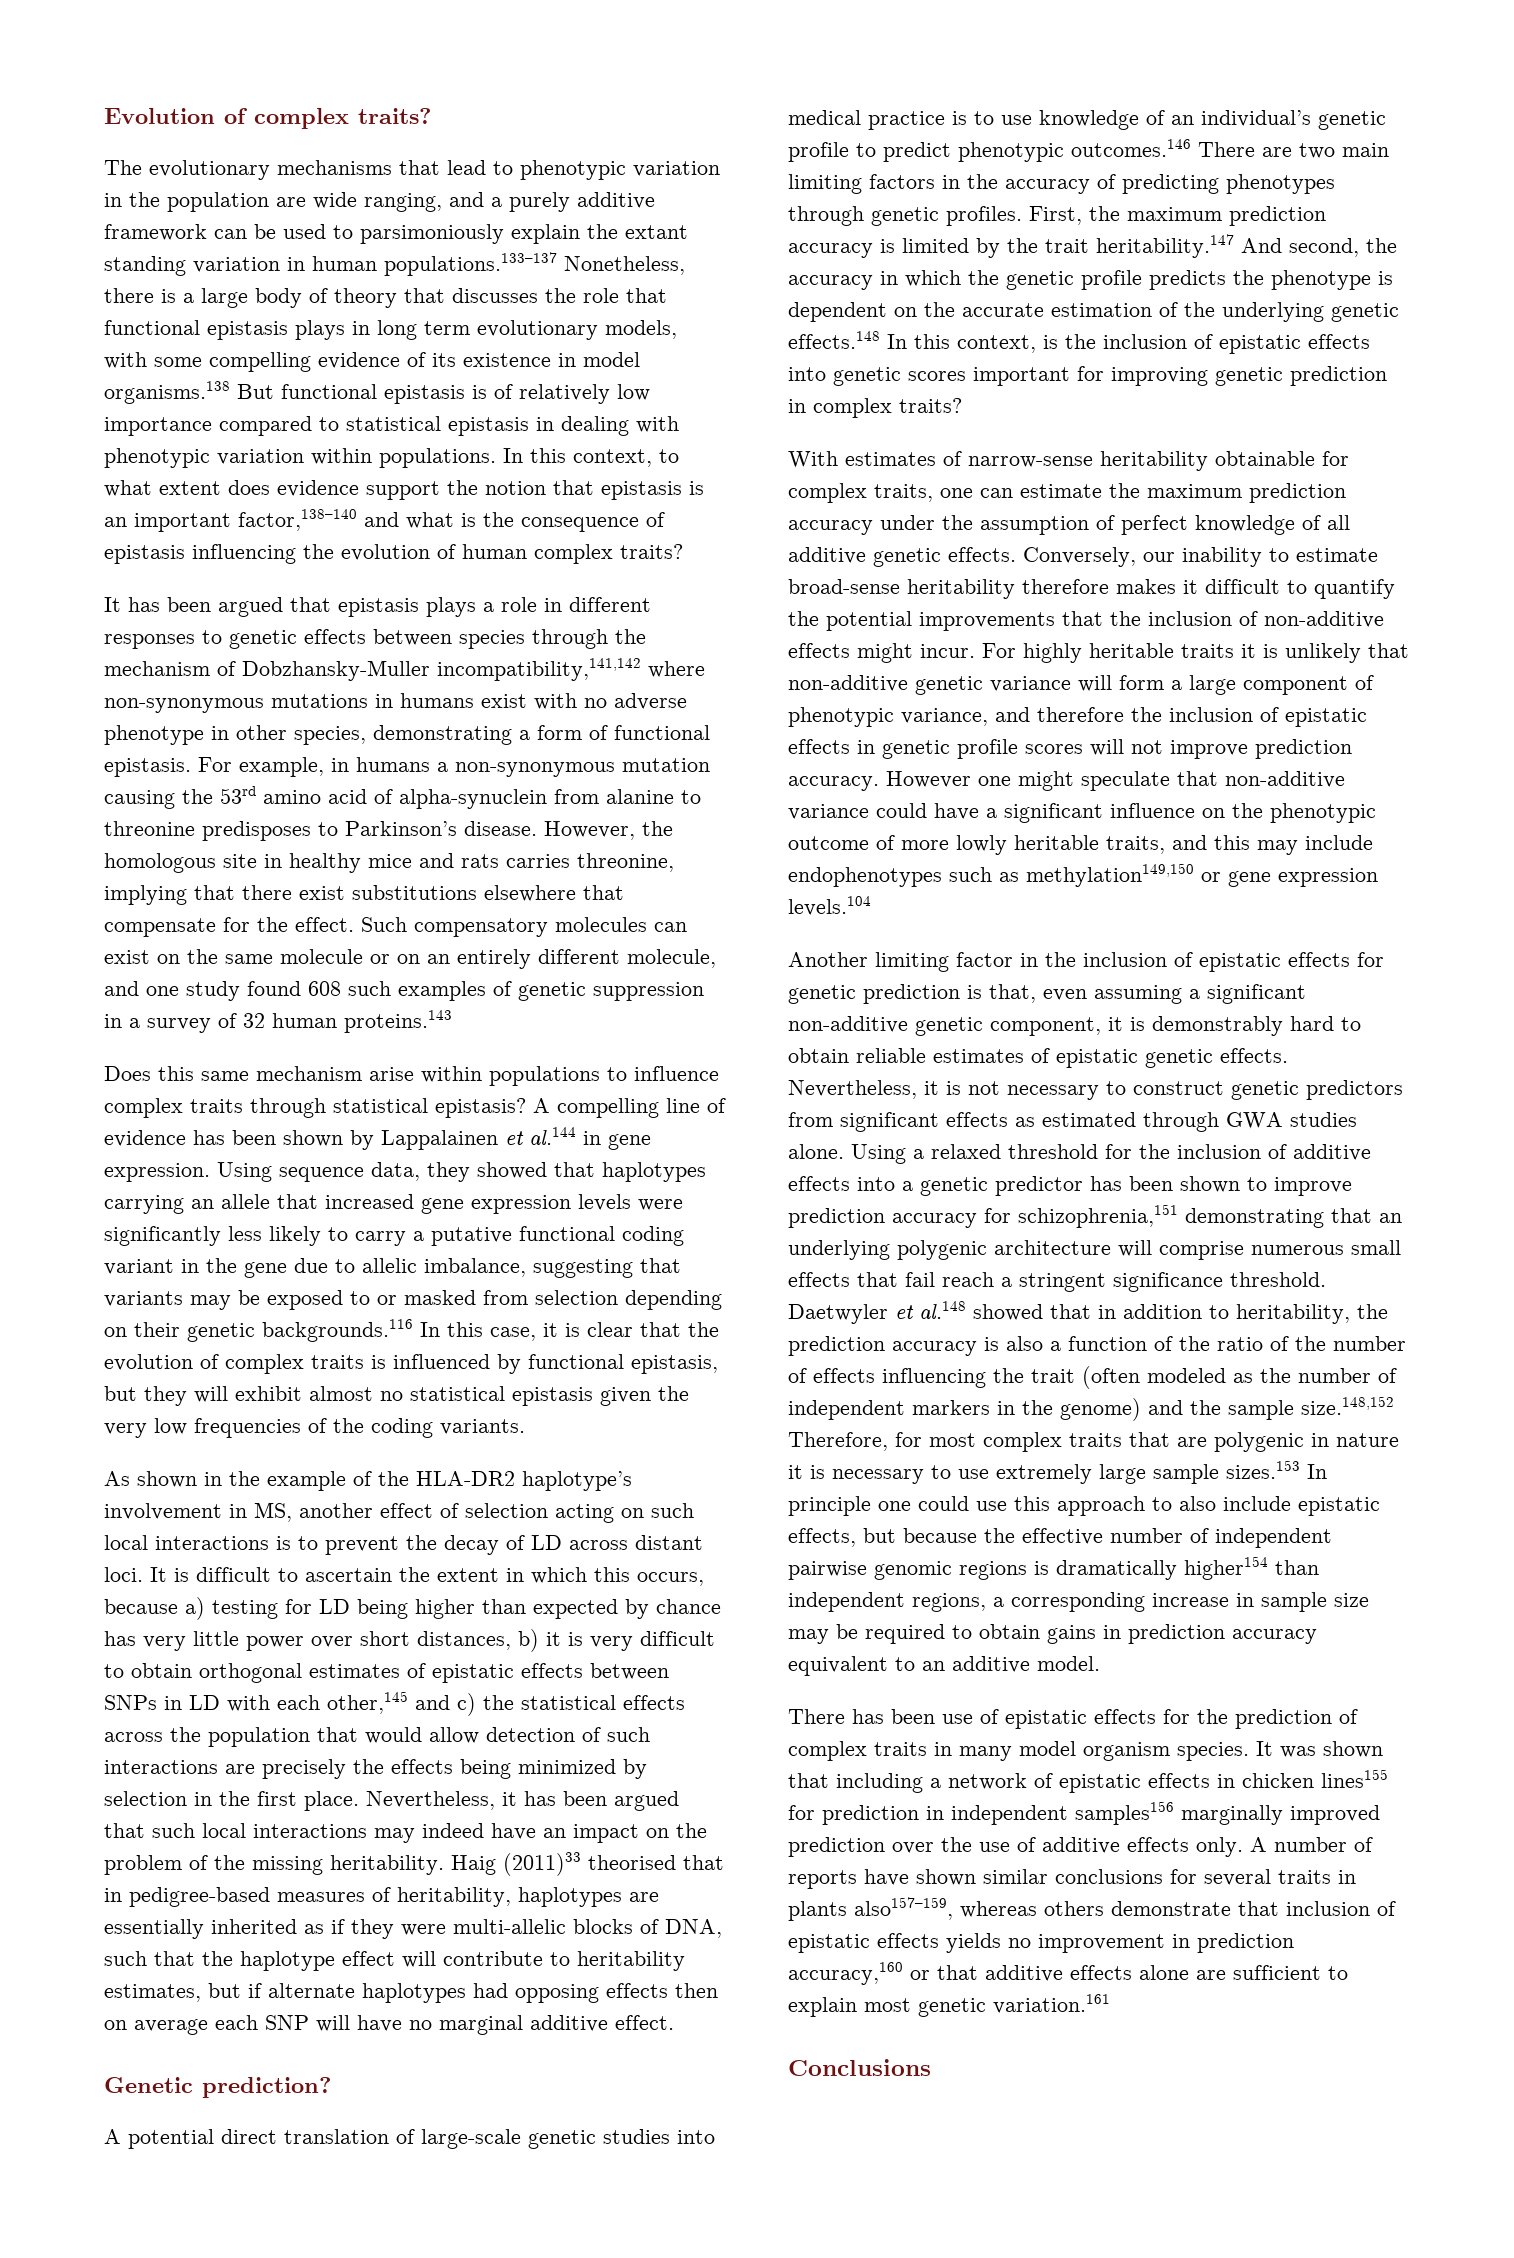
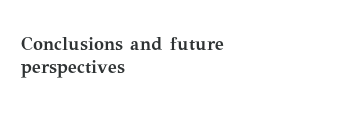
[104,108,431,129] [104,160,720,180] [104,192,655,212] [104,224,688,244] [104,252,685,276] [104,288,667,308] [104,320,677,340] [104,352,640,372] [104,381,650,404] [104,416,679,436] [104,448,679,468] [104,480,704,500] [104,509,665,532] [104,544,683,564] [104,597,651,617] [104,629,646,649] [104,658,705,681] [104,693,687,713] [104,725,710,745] [104,757,710,777] [104,786,701,809] [104,821,673,841] [104,853,674,873] [104,885,624,905] [104,917,687,937] [104,949,716,969] [104,981,704,1001] [104,1010,452,1033] [104,1066,719,1086] [104,1098,726,1118] [104,1127,651,1150] [104,1162,706,1182] [104,1194,683,1214] [104,1226,684,1246] [104,1258,681,1278] [104,1290,722,1310] [104,1319,719,1342] [104,1354,718,1374] [104,1386,689,1406] [104,1418,525,1438] [104,1471,632,1491] [104,1502,694,1523] [104,1535,703,1555] [104,1567,704,1586] [104,1597,721,1620] [104,1629,715,1652] [104,1663,669,1683] [104,1691,685,1716] [104,1727,650,1747] [104,1759,647,1779] [104,1791,679,1811] [104,1823,707,1843] [104,1852,724,1876] [104,1887,659,1907] [104,1919,722,1939] [104,1951,685,1971] [104,1983,718,2003] [104,2015,674,2035] [104,2077,331,2098] [104,2129,715,2149] [788,110,1386,130] [788,139,1389,162] [788,174,1335,194] [788,206,1326,226] [788,234,1397,258] [788,270,1393,290] [788,302,1399,322] [788,331,1370,354] [788,366,1387,386] [788,398,962,418] [788,451,1349,471] [788,483,1346,503] [788,515,1350,535] [788,547,1378,567] [788,579,1395,599] [788,611,1384,631] [788,643,1409,663] [788,675,1374,695] [788,707,1367,727] [788,739,1352,759] [788,771,1345,791] [788,803,1376,823] [788,835,1373,855] [788,863,1378,887] [788,896,871,916] [788,952,1384,972] [788,984,1306,1004] [788,1016,1361,1036] [788,1048,1288,1068] [788,1080,1403,1100] [788,1112,1357,1132] [788,1144,1371,1164] [788,1176,1352,1196] [788,1204,1402,1228] [788,1240,1401,1260] [788,1272,1326,1292] [788,1301,1388,1324] [788,1336,1406,1356] [788,1366,1397,1389] [788,1396,1394,1421] [788,1432,1399,1452] [788,1460,1327,1484] [788,1496,1380,1516] [788,1528,1332,1548] [788,1556,1319,1580] [788,1592,1369,1612] [788,1624,1317,1644] [788,1656,1100,1676] [788,1709,1358,1729] [788,1741,1383,1761] [788,1769,1388,1793] [788,1801,1380,1825] [788,1837,1373,1857] [788,1869,1356,1889] [788,1897,1396,1921] [788,1933,1294,1953] [788,1962,1348,1985] [788,1994,1110,2017] [788,2059,931,2076] Evolution of complex traits? // The evolutionary mechanisms that lead to phenotypic variation in the population are wide ranging, and a purely additive framework can be used to parsimoniously explain the extant standing variation in human populations.133–137 Nonetheless, there is a large body of theory that discusses the role that functional epistasis plays in long term evolutionary models, with some compelling evidence of its existence in model organisms.138 But functional epistasis is of relatively low importance compared to statistical epistasis in dealing with phenotypic variation within populations. In this context, to what extent does evidence support the notion that epistasis is an important factor,138–140 and what is the consequence of epistasis influencing the evolution of human complex traits? // It has been argued that epistasis plays a role in different responses to genetic effects between species through the mechanism of Dobzhansky-Muller incompatibility,141,142 where non-synonymous mutations in humans exist with no adverse phenotype in other species, demonstrating a form of functional epistasis. For example, in humans a non-synonymous mutation causing the 53rd amino acid of alpha-synuclein from alanine to threonine predisposes to Parkinson’s disease. However, the homologous site in healthy mice and rats carries threonine, implying that there exist substitutions elsewhere that compensate for the effect. Such compensatory molecules can exist on the same molecule or on an entirely different molecule, and one study found 608 such examples of genetic suppression in a survey of 32 human proteins.143 // Does this same mechanism arise within populations to influence complex traits through statistical epistasis? A compelling line of evidence has been shown by Lappalainen et al.144 in gene expression. Using sequence data, they showed that haplotypes carrying an allele that increased gene expression levels were significantly less likely to carry a putative functional coding variant in the gene due to allelic imbalance, suggesting that variants may be exposed to or masked from selection depending on their genetic backgrounds.116 In this case, it is clear that the evolution of complex traits is influenced by functional epistasis, but they will exhibit almost no statistical epistasis given the very low frequencies of the coding variants. // As shown in the example of the HLA-DR2 haplotype’s involvement in MS, another effect of selection acting on such local interactions is to prevent the decay of LD across distant loci. It is difficult to ascertain the extent in which this occurs, because a) testing for LD being higher than expected by chance has very little power over short distances, b) it is very difficult to obtain orthogonal estimates of epistatic effects between SNPs in LD with each other,145 and c) the statistical effects across the population that would allow detection of such interactions are precisely the effects being minimized by selection in the first place. Nevertheless, it has been argued that such local interactions may indeed have an impact on the problem of the missing heritability. Haig (2011)33 theorised that in pedigree-based measures of heritability, haplotypes are essentially inherited as if they were multi-allelic blocks of DNA, such that the haplotype effect will contribute to heritability estimates, but if alternate haplotypes had opposing effects then on average each SNP will have no marginal additive effect. // Genetic prediction? // A potential direct translation of large-scale genetic studies into medical practice is to use knowledge of an individual’s genetic profile to predict phenotypic outcomes.146 There are two main limiting factors in the accuracy of predicting phenotypes through genetic profiles. First, the maximum prediction accuracy is limited by the trait heritability.147 And second, the accuracy in which the genetic profile predicts the phenotype is dependent on the accurate estimation of the underlying genetic effects.148 In this context, is the inclusion of epistatic effects into genetic scores important for improving genetic prediction in complex traits? // With estimates of narrow-sense heritability obtainable for complex traits, one can estimate the maximum prediction accuracy under the assumption of perfect knowledge of all additive genetic effects. Conversely, our inability to estimate broad-sense heritability therefore makes it difficult to quantify the potential improvements that the inclusion of non-additive effects might incur. For highly heritable traits it is unlikely that non-additive genetic variance will form a large component of phenotypic variance, and therefore the inclusion of epistatic effects in genetic profile scores will not improve prediction accuracy. However one might speculate that non-additive variance could have a significant influence on the phenotypic outcome of more lowly heritable traits, and this may include endophenotypes such as methylation149,150 or gene expression levels.104 // Another limiting factor in the inclusion of epistatic effects for genetic prediction is that, even assuming a significant non-additive genetic component, it is demonstrably hard to obtain reliable estimates of epistatic genetic effects. Nevertheless, it is not necessary to construct genetic predictors from significant effects as estimated through GWA studies alone. Using a relaxed threshold for the inclusion of additive effects into a genetic predictor has been shown to improve prediction accuracy for schizophrenia,151 demonstrating that an underlying polygenic architecture will comprise numerous small effects that fail reach a stringent significance threshold. Daetwyler et al.148 showed that in addition to heritability, the prediction accuracy is also a function of the ratio of the number of effects influencing the trait (often modeled as the number of independent markers in the genome) and the sample size.148,152 Therefore, for most complex traits that are polygenic in nature it is necessary to use extremely large sample sizes.153 In principle one could use this approach to also include epistatic effects, but because the effective number of independent pairwise genomic regions is dramatically higher154 than independent regions, a corresponding increase in sample size may be required to obtain gains in prediction accuracy equivalent to an additive model. // There has been use of epistatic effects for the prediction of complex traits in many model organism species. It was shown that including a network of epistatic effects in chicken lines155 for prediction in independent samples156 marginally improved prediction over the use of additive effects only. A number of reports have shown similar conclusions for several traits in plants also157–159, whereas others demonstrate that inclusion of epistatic effects yields no improvement in prediction accuracy,160 or that additive effects alone are sufficient to explain most genetic variation.161 // Conclusions -> [21,36,224,51] [21,60,125,78] Conclusions and future perspectives

